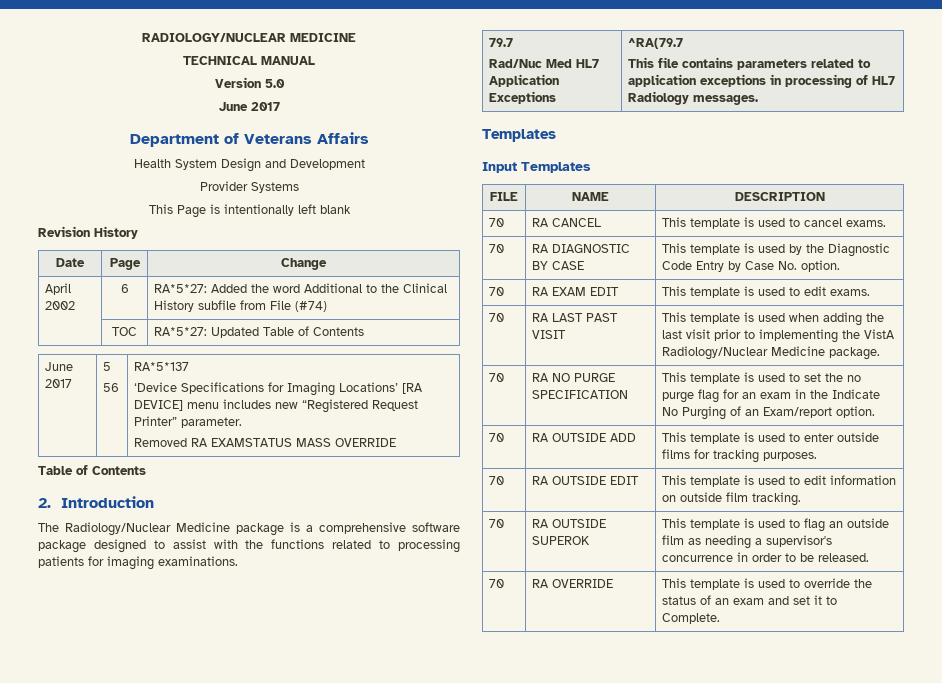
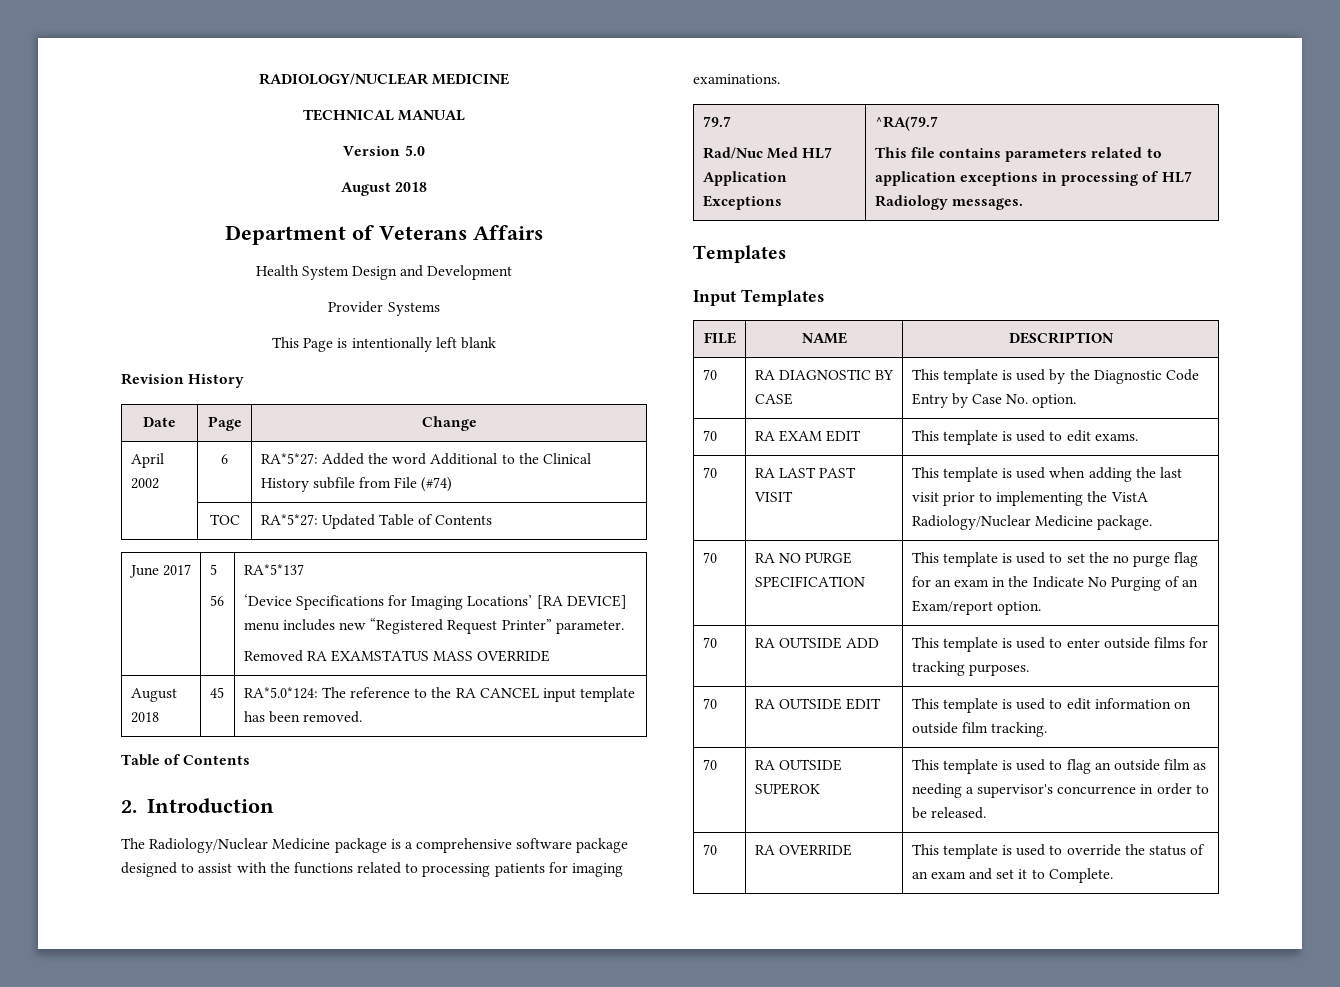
[218,102,280,111] June 2017 -> [340,182,428,196] August 2018
(397, 442) none -> [130,688,177,702] [130,712,159,723] [209,687,224,698] [243,687,636,702] [243,711,363,723] // August 2018 | 45 | RA*5.0*124: The reference to the RA CANCEL input template has been removed.
[489,218,505,227] [532,218,602,227] [662,217,887,229] // 70 | RA CANCEL | This template is used to cancel exams. -> (1114, 338) none

